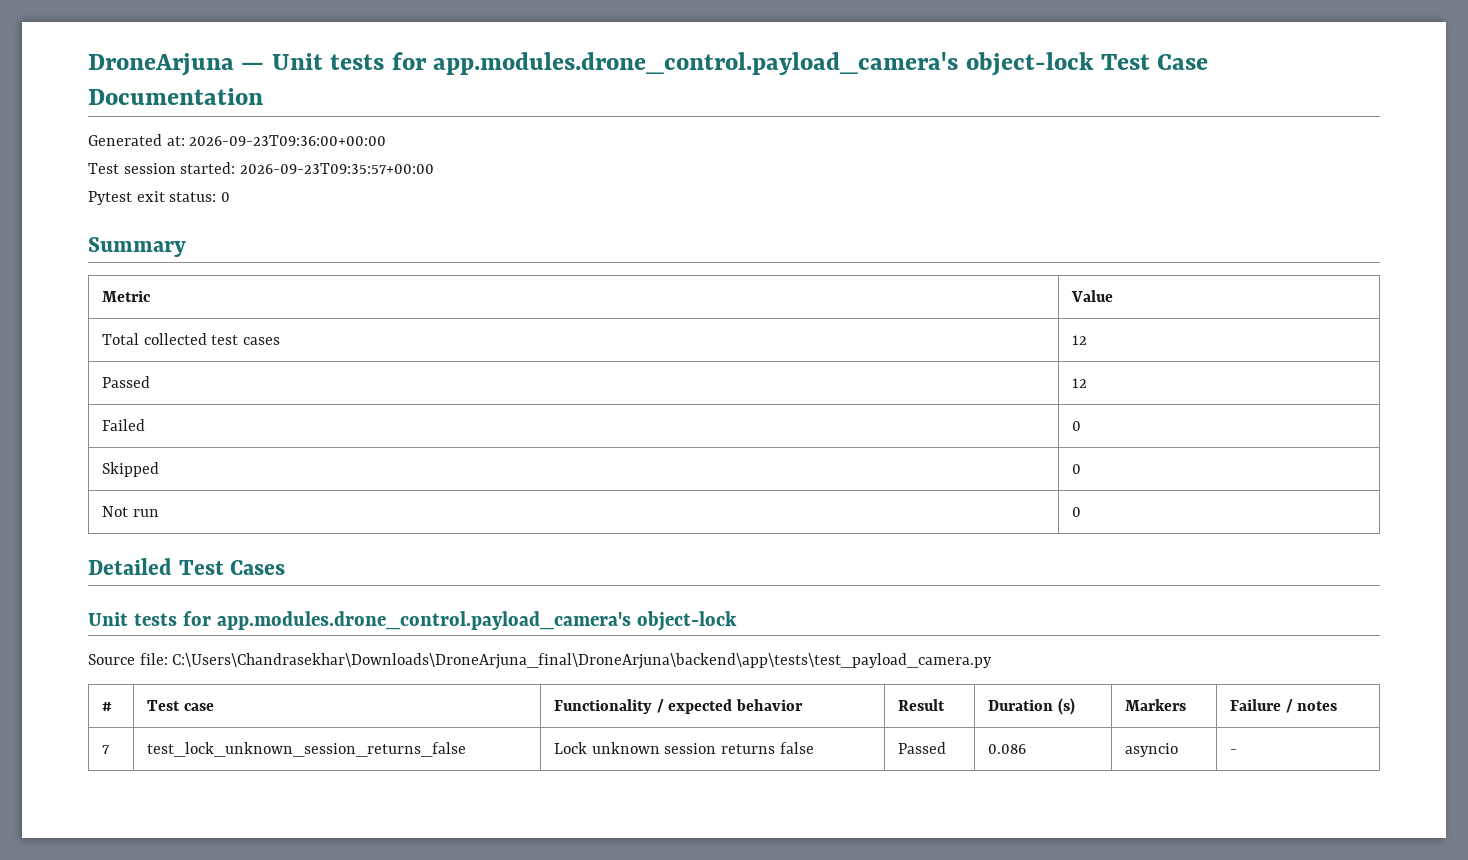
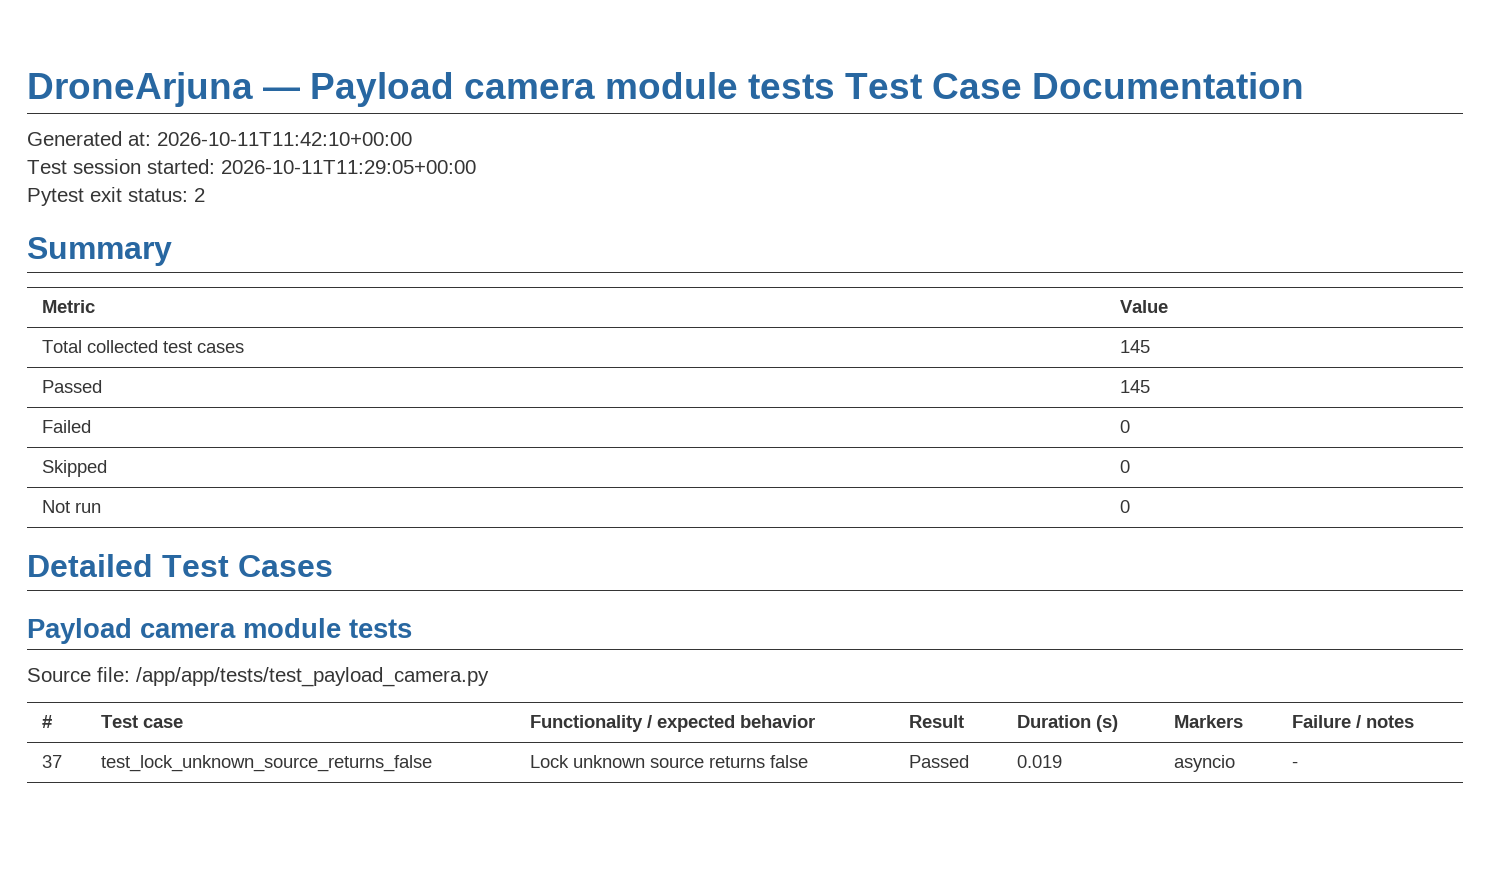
[271,52,1094,76] Unit tests for app.modules.drone_control.payload_camera's object-lock -> [310,72,835,107] Payload camera module tests
[189,135,387,146] 2026-09-23T09:36:00+00:00 -> [157,132,412,146] 2026-10-11T11:42:10+00:00
[240,163,435,174] 2026-09-23T09:35:57+00:00 -> [221,160,476,174] 2026-10-11T11:29:05+00:00
[221,192,231,202] 0 -> [194,188,205,202] 2
[1071,335,1087,345] [101,376,150,388] [1071,378,1087,388] 12 // Passed | 12 -> [1119,340,1150,353] [41,380,102,393] [1119,380,1150,393] 145 // Passed | 145
[88,611,737,631] Unit tests for app.modules.drone_control.payload_camera's object-lock -> [27,618,412,644] Payload camera module tests
[172,653,993,669] C:\Users\Chandrasekhar\Downloads\DroneArjuna_final\DroneArjuna\backend\app\tests\test_payload_camera.py -> [136,667,489,687] /app/app/tests/test_payload_camera.py
[101,745,110,754] [146,742,466,757] 7 | test_lock_unknown_session_returns_false -> [41,755,62,768] [100,755,432,772] 37 | test_lock_unknown_source_returns_false
[664,743,717,754] session -> [649,757,704,768] source
[987,744,1026,754] 0.086 -> [1016,755,1062,768] 0.019

